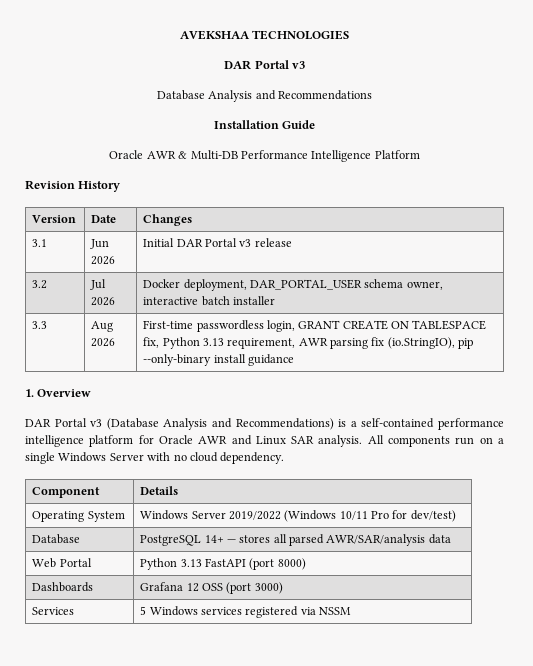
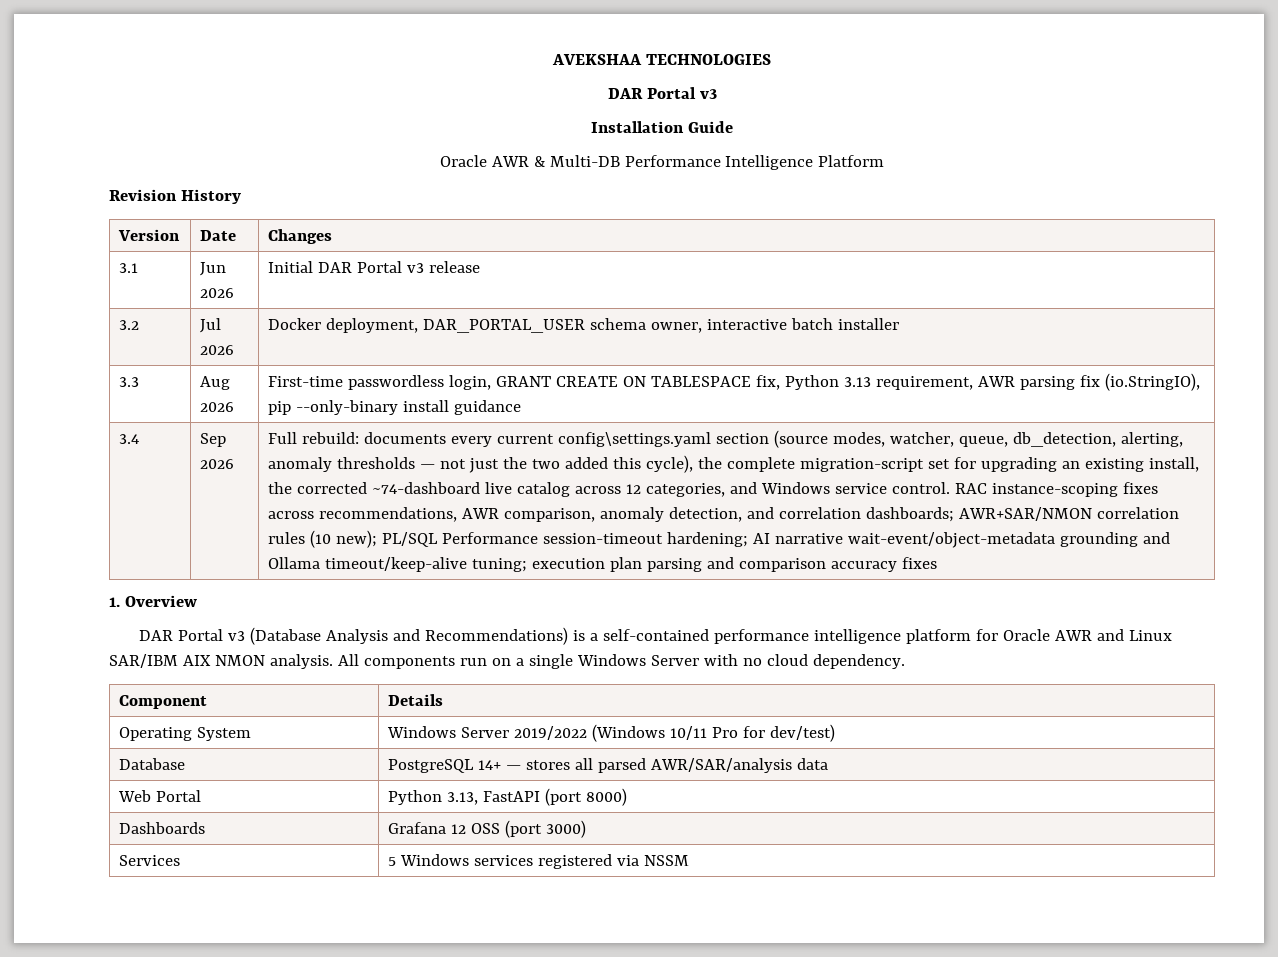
[156,90,373,102] // Database Analysis and Recommendations -> (717, 94) none
(294, 360) none -> [119,434,140,444] [200,433,227,447] [200,459,235,469] [268,430,1183,448] [268,455,1199,473] [268,482,1158,497] [268,507,1179,522] [268,530,1170,548] [268,557,938,572] // 3.4 | Sep 2026 | Full rebuild: documents every current config\settings.yaml section (source modes, watcher, queue, db_detection, alerting, anomaly thresholds — not just the two added this cycle), the complete migration-script set for upgrading an existing install, the corrected ~74-dashboard live catalog across 12 categories, and Windows service control. RAC instance-scoping fixes across recommendations, AWR comparison, anomaly detection, and correlation dashboards; AWR+SAR/NMON correlation rules (10 new); PL/SQL Performance session-timeout hardening; AI narrative wait-event/object-metadata grounding and Ollama timeout/keep-alive tuning; execution plan parsing and comparison accuracy fixes
[291,436,315,444] SAR -> [109,654,265,668] SAR/IBM AIX NMON
[180,559,202,567] 3.13 -> [447,792,479,805] 3.13,

